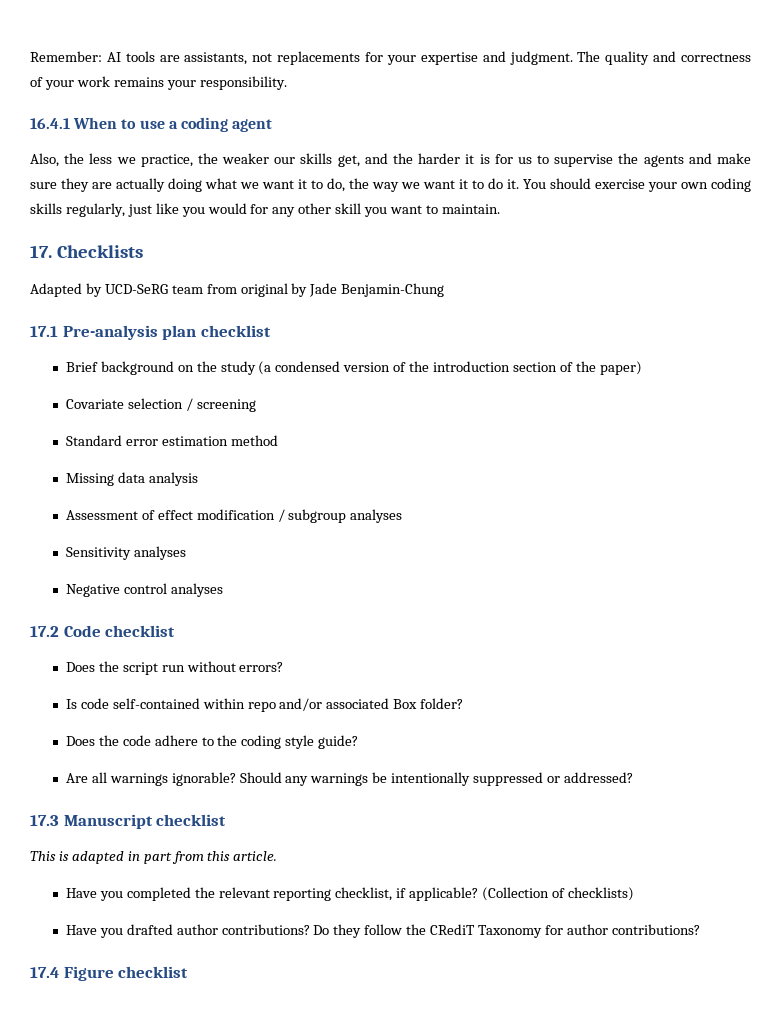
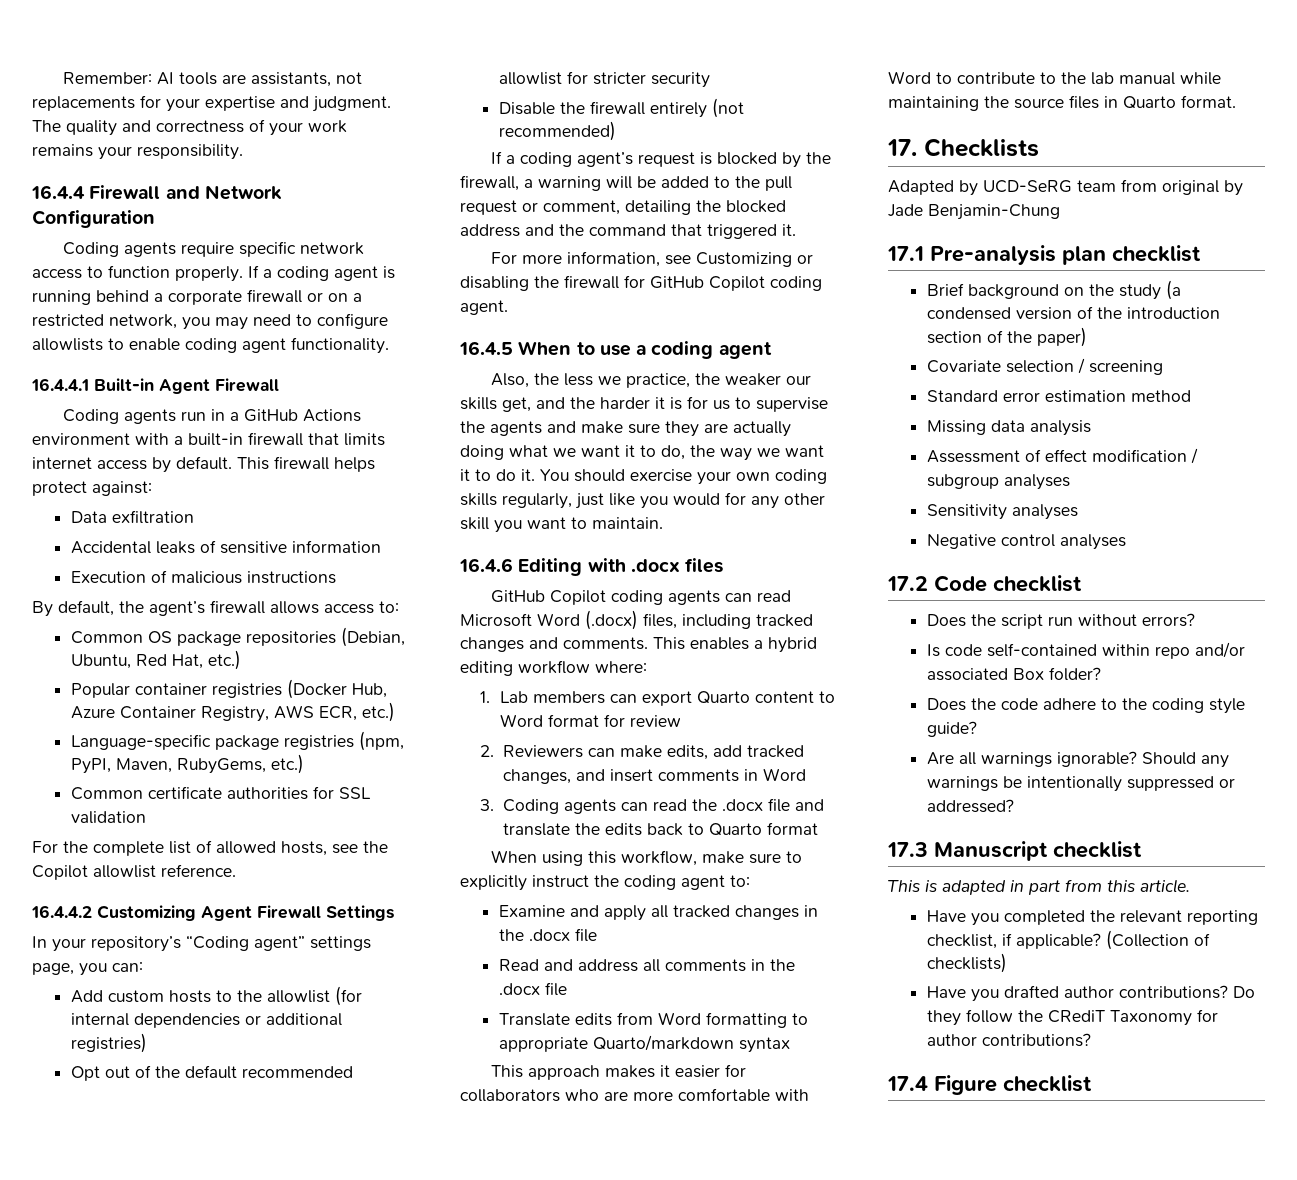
[30,118,70,129] 16.4.1 -> [31,185,282,200] [32,210,155,228] [62,241,364,257] [32,265,395,282] [32,289,362,305] [32,313,388,330] [32,337,389,354] [31,378,279,394] [62,409,361,424] [32,432,385,446] [32,456,375,473] [32,481,152,496] [71,510,195,524] [71,540,382,554] [71,570,337,584] [32,600,399,617] [71,627,406,647] [71,650,242,670] [71,679,388,699] [71,702,396,722] [71,731,405,751] [71,754,305,774] [71,786,372,800] [71,811,147,824] [32,840,388,856] [32,864,236,880] [31,905,394,921] [32,935,371,952] [32,962,143,976] [71,986,363,1006] [71,1013,343,1028] [71,1033,148,1053] [71,1065,354,1081] [499,71,711,88] [499,98,745,118] [499,121,617,141] [490,151,831,168] [460,175,792,191] [460,200,786,215] [460,224,796,239] [490,251,813,267] [460,275,822,291] [460,300,508,315] [459,341,513,355] 16.4.4 Firewall and Network Configuration // Coding agents require specific network access to function properly. If a coding agent is running behind a corporate firewall or on a restricted network, you may need to configure allowlists to enable coding agent functionality. // 16.4.4.1 Built-in Agent Firewall // Coding agents run in a GitHub Actions environment with a built-in firewall that limits internet access by default. This firewall helps protect against: // Data exfiltration // Accidental leaks of sensitive information // Execution of malicious instructions // By default, the agent’s firewall allows access to: // Common OS package repositories (Debian, Ubuntu, Red Hat, etc.) // Popular container registries (Docker Hub, Azure Container Registry, AWS ECR, etc.) // Language-specific package registries (npm, PyPI, Maven, RubyGems, etc.) // Common certificate authorities for SSL validation // For the complete list of allowed hosts, see the Copilot allowlist reference. // 16.4.4.2 Customizing Agent Firewall Settings // In your repository’s “Coding agent” settings page, you can: // Add custom hosts to the allowlist (for internal dependencies or additional registries) // Opt out of the default recommended allowlist for stricter security // Disable the firewall entirely (not recommended) // If a coding agent’s request is blocked by the firewall, a warning will be added to the pull request or comment, detailing the blocked address and the command that triggered it. // For more information, see Customizing or disabling the firewall for GitHub Copilot coding agent. // 16.4.5
(500, 209) none -> [459,558,724,576] [490,590,791,605] [460,610,813,630] [460,637,817,653] [460,660,647,676] [479,691,835,706] [499,714,681,727] [479,745,804,760] [502,768,806,784] [479,798,824,814] [502,822,818,836] [490,850,802,866] [460,875,750,891] [499,905,819,921] [499,928,598,942] [499,959,796,972] [499,982,568,996] [499,1012,809,1028] [499,1035,791,1053] [490,1064,746,1080] [460,1088,809,1102] [888,71,1221,85] [888,95,1236,111] // 16.4.6 Editing with .docx files // GitHub Copilot coding agents can read Microsoft Word (.docx) files, including tracked changes and comments. This enables a hybrid editing workflow where: // 1. Lab members can export Quarto content to Word format for review // 2. Reviewers can make edits, add tracked changes, and insert comments in Word // 3. Coding agents can read the .docx file and translate the edits back to Quarto format // When using this workflow, make sure to explicitly instruct the coding agent to: // Examine and apply all tracked changes in the .docx file // Read and address all comments in the .docx file // Translate edits from Word formatting to appropriate Quarto/markdown syntax // This approach makes it easier for collaborators who are more comfortable with Word to contribute to the lab manual while maintaining the source files in Quarto format.

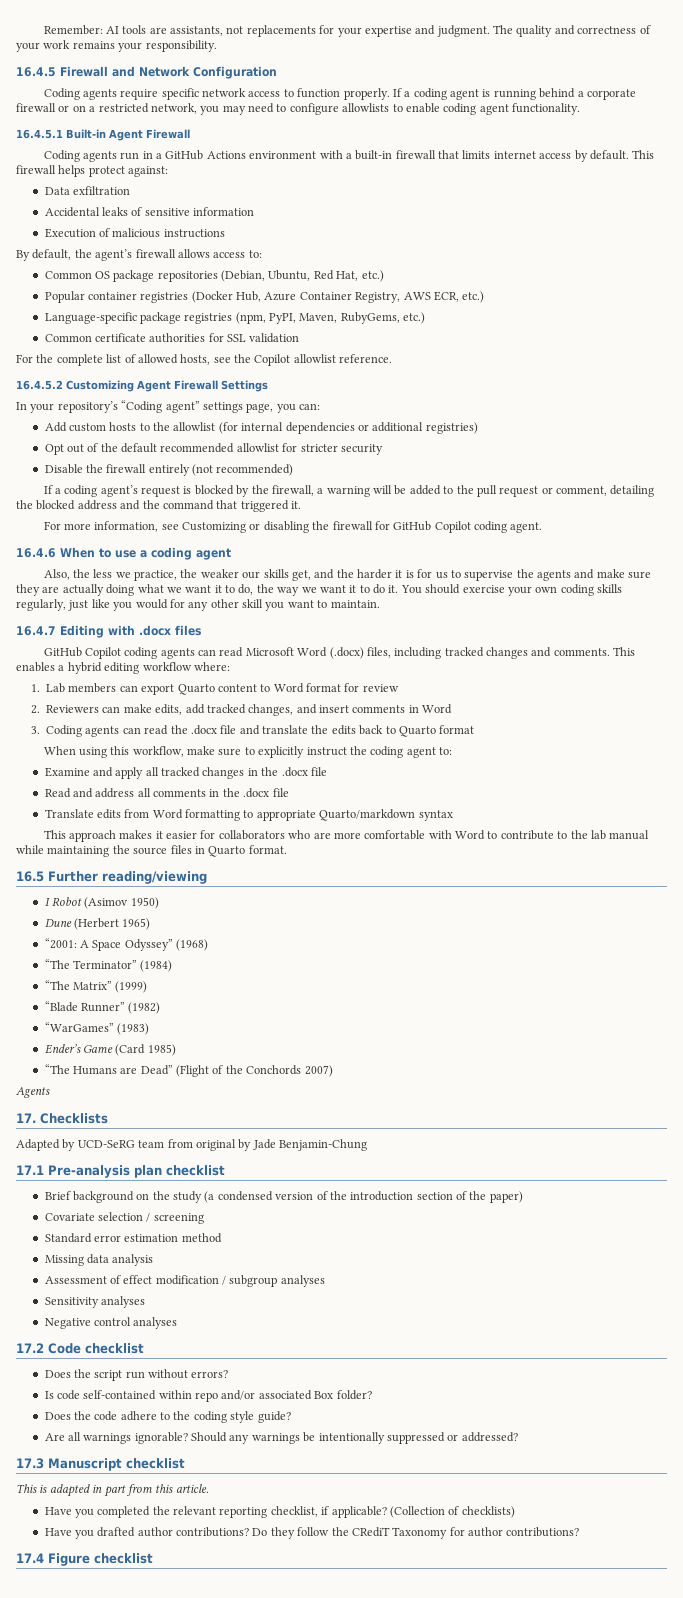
[31,185,85,199] 16.4.4 -> [16,67,56,77] 16.4.5
[31,378,89,391] 16.4.4.1 -> [16,129,63,139] 16.4.5.1
[31,905,92,918] 16.4.4.2 -> [16,380,63,390] 16.4.5.2
[459,341,513,355] 16.4.5 -> [16,548,56,558] 16.4.6
[459,558,513,572] 16.4.6 -> [16,626,56,636] 16.4.7
(1236, 101) none -> [16,871,207,884] [44,897,159,909] [44,918,151,930] [44,938,208,951] [44,959,173,972] [44,980,148,993] [44,1001,161,1014] [44,1022,149,1035] [44,1044,176,1056] [44,1064,333,1077] [16,1087,50,1098] // 16.5 Further reading/viewing // I Robot (Asimov 1950) // Dune (Herbert 1965) // “2001: A Space Odyssey” (1968) // “The Terminator” (1984) // “The Matrix” (1999) // “Blade Runner” (1982) // “WarGames” (1983) // Ender’s Game (Card 1985) // “The Humans are Dead” (Flight of the Conchords 2007) // Agents

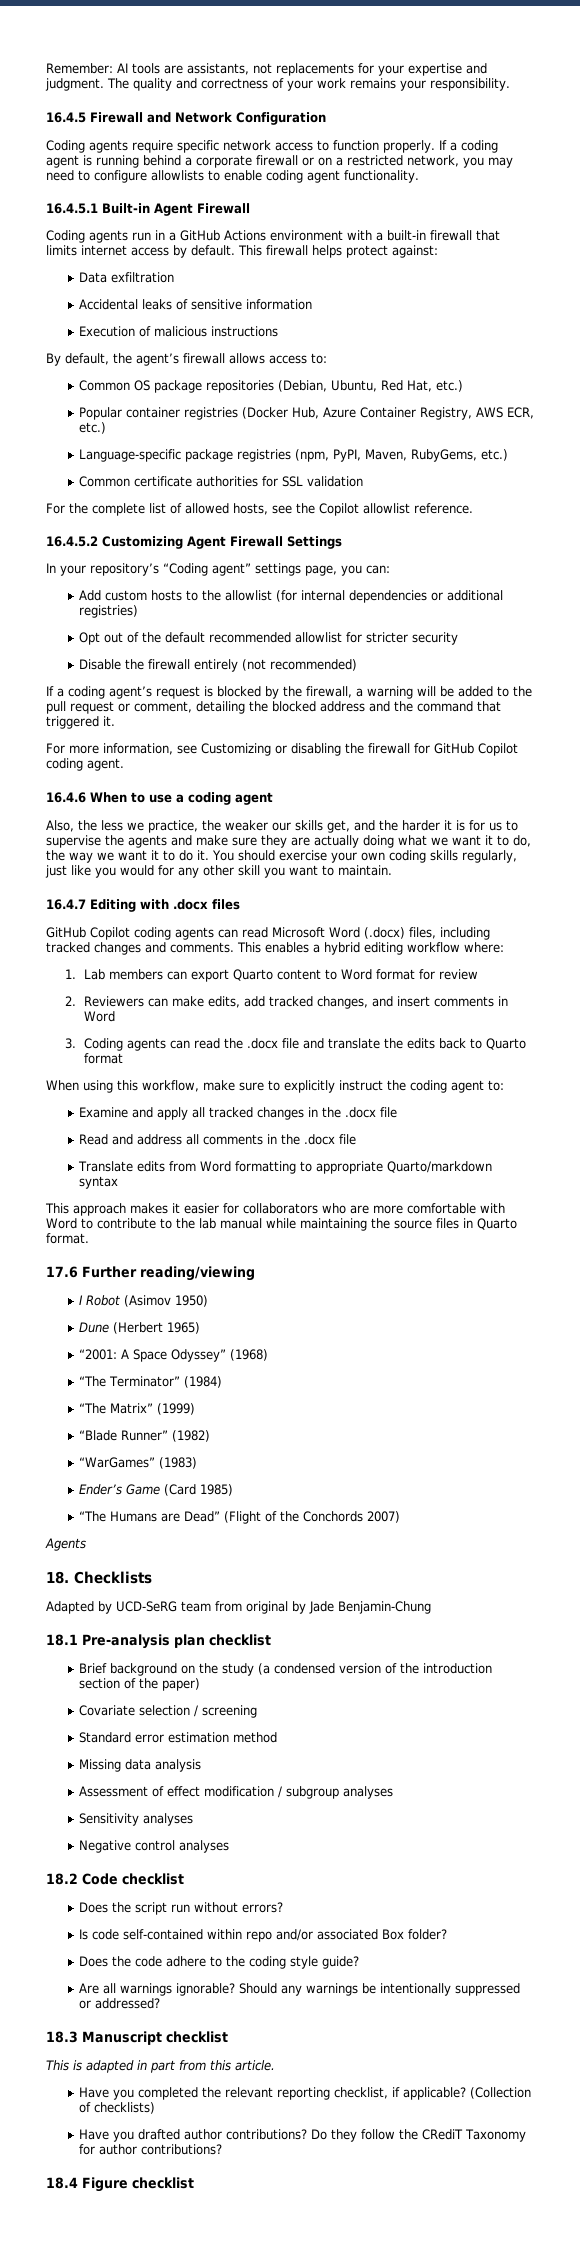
[16,871,44,882] 16.5 -> [46,1266,78,1278] 17.6
[16,1113,36,1123] 17. -> [46,1571,69,1584] 18.
[16,1165,44,1175] 17.1 -> [46,1634,78,1646] 18.1
[16,1343,44,1353] 17.2 -> [46,1873,78,1885] 18.2
[16,1458,44,1469] 17.3 -> [46,2031,78,2043] 18.3
[16,1553,44,1563] 17.4 -> [46,2177,78,2189] 18.4

